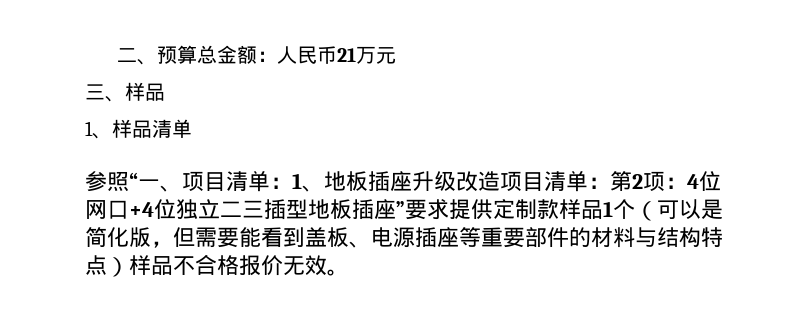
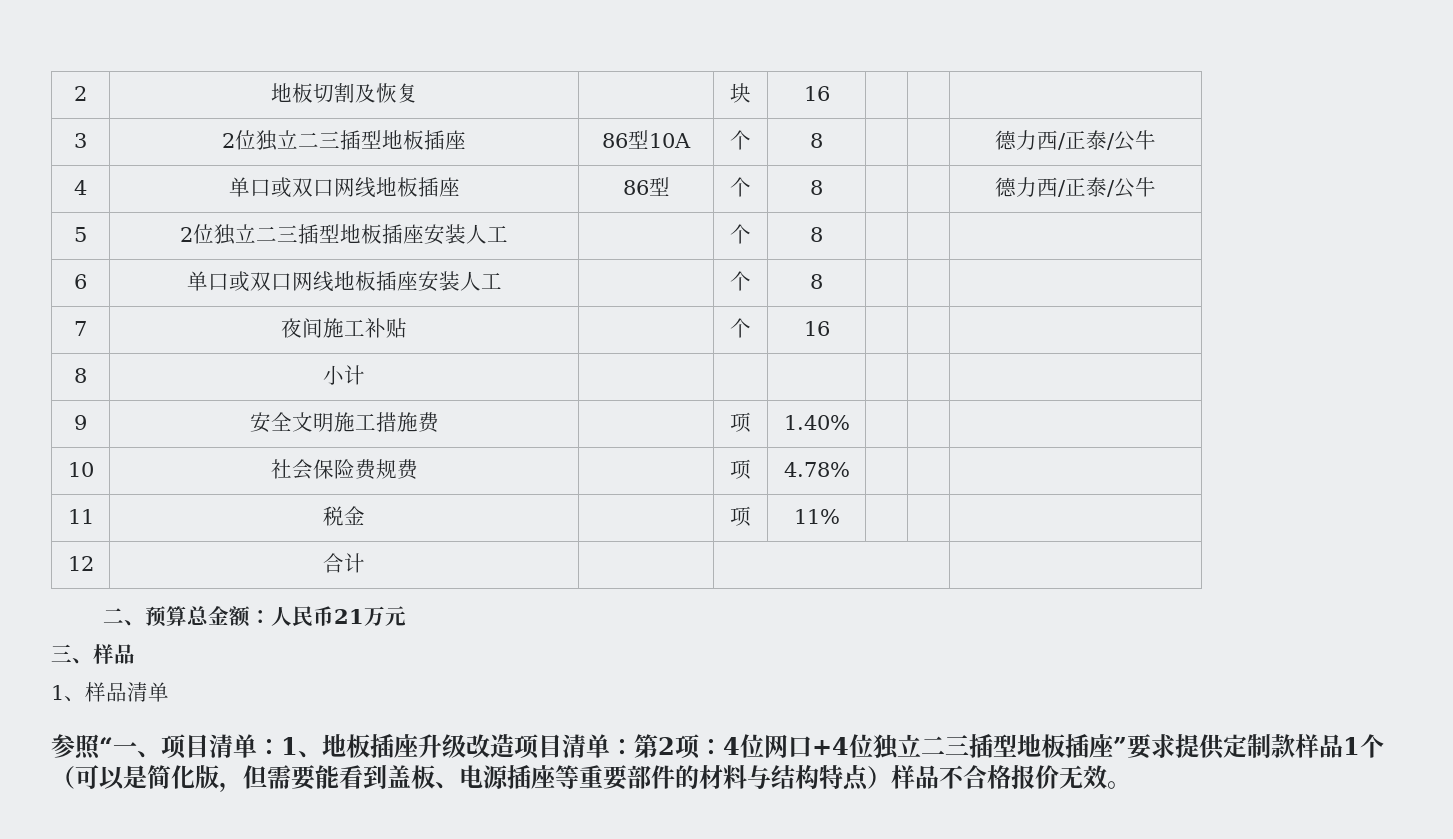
(116, 55) none -> [74,86,87,101] [270,83,418,103] [730,83,751,103] [803,86,830,101] [74,133,87,148] [222,130,467,151] [602,130,691,149] [730,130,751,150] [810,133,823,148] [995,130,1156,151] [74,180,87,195] [228,177,460,198] [622,177,670,196] [730,177,751,197] [810,180,823,195] [995,177,1156,198] [74,227,87,242] [180,224,509,245] [730,224,751,244] [810,227,823,242] [74,274,87,289] [186,271,502,292] [730,271,751,291] [810,274,823,289] [74,321,87,336] [281,318,408,338] [730,318,751,338] [803,321,830,336] [74,368,87,383] [323,365,366,385] [74,415,87,430] [249,412,439,433] [730,412,751,433] [783,415,850,430] [67,462,94,477] [270,459,418,480] [730,459,751,480] [783,462,850,477] [67,509,94,524] [323,506,366,526] [730,506,751,527] [793,509,840,524] [67,556,94,571] [323,553,366,573] 2 | 地板切割及恢复 | | 块 | 16 | | | // 3 | 2位独立二三插型地板插座 | 86型10A | 个 | 8 | | | 德力西/正泰/公牛 // 4 | 单口或双口网线地板插座 | 86型 | 个 | 8 | | | 德力西/正泰/公牛 // 5 | 2位独立二三插型地板插座安装人工 | | 个 | 8 | | | // 6 | 单口或双口网线地板插座安装人工 | | 个 | 8 | | | // 7 | 夜间施工补贴 | | 个 | 16 | | | // 8 | 小计 | | | | | | // 9 | 安全文明施工措施费 | | 项 | 1.40% | | | // 10 | 社会保险费规费 | | 项 | 4.78% | | | // 11 | 税金 | | 项 | 11% | | | // 12 | 合计 | | | //

